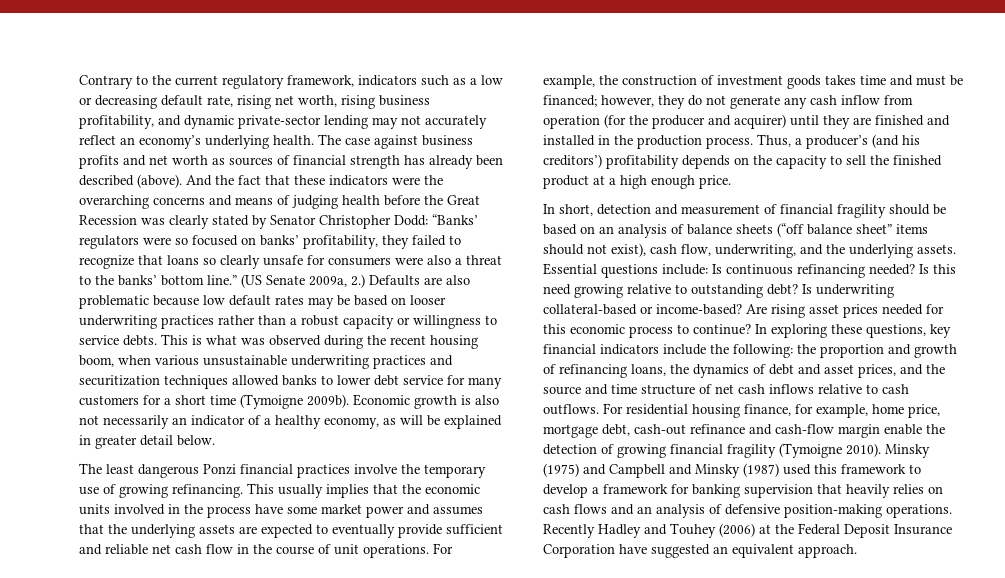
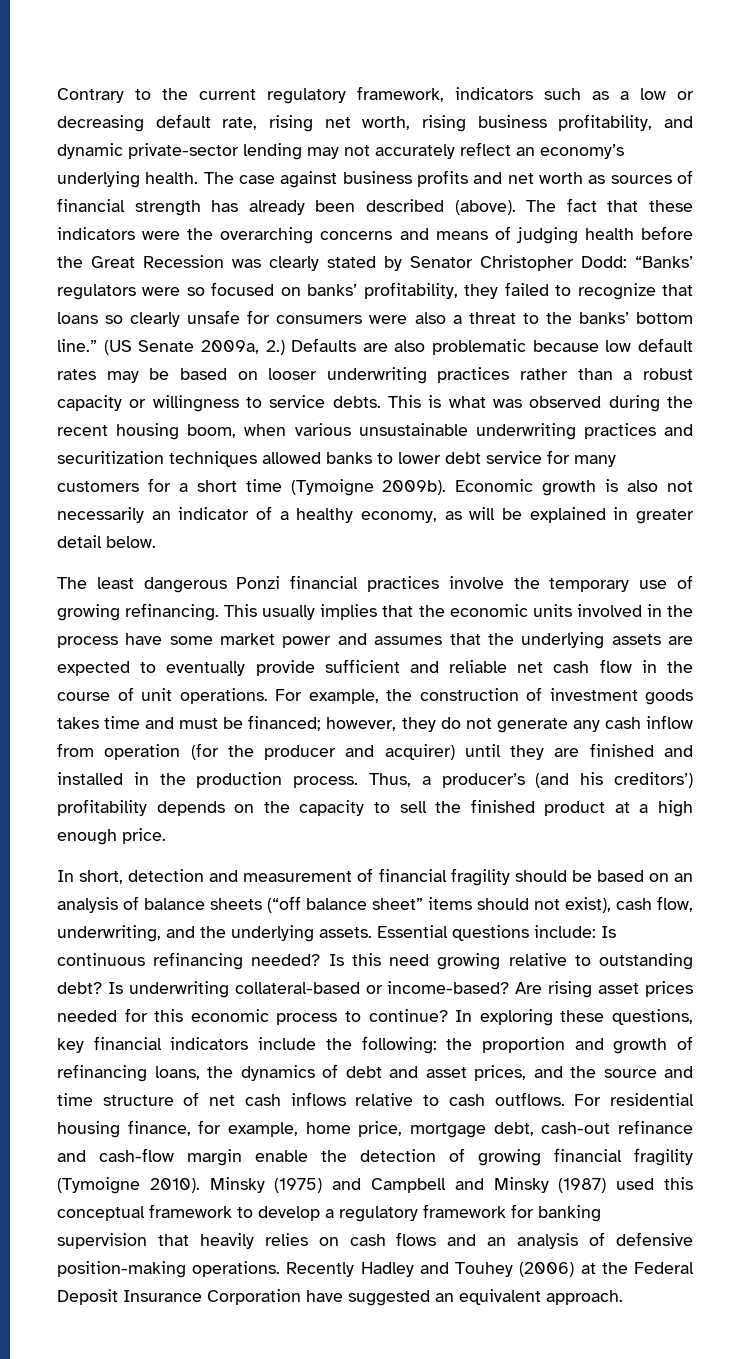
[186,175,234,186] And the -> [526,200,557,212] The
(837, 469) none -> [57,1206,145,1221] conceptual
(599, 490) none -> [339,1206,418,1222] regulatory

